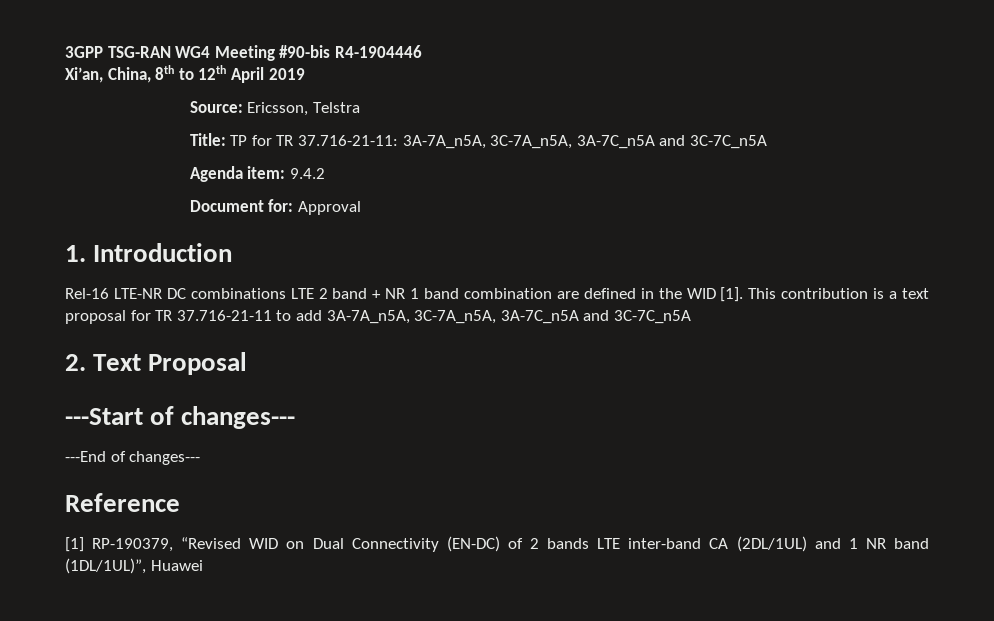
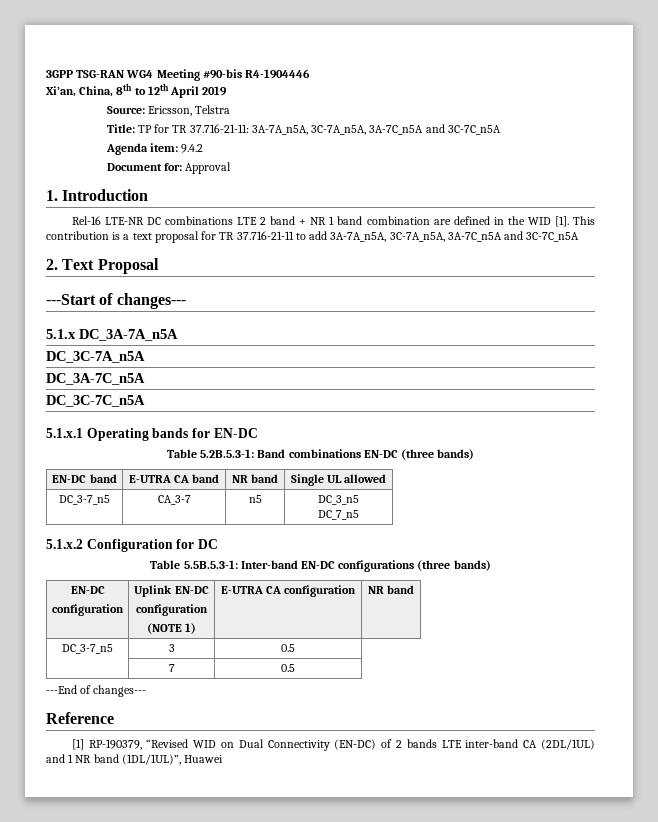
(296, 417) none -> [46,329,178,341] [46,351,145,363] [46,373,145,385] [46,395,145,407] [46,428,258,441] [166,449,475,460] [52,474,117,483] [128,474,220,483] [231,474,279,483] [290,474,387,486] [59,495,110,505] [157,495,191,505] [248,495,262,503] [318,495,359,505] [318,510,359,520] [46,539,218,552] [150,560,491,572] [70,586,105,594] [52,604,124,616] [134,585,209,597] [136,604,208,616] [146,623,197,634] [220,585,357,597] [367,585,415,594] [62,644,113,654] [168,644,175,652] [281,644,295,652] [168,664,175,672] [281,664,295,672] // 5.1.x DC_3A-7A_n5A // DC_3C-7A_n5A // DC_3A-7C_n5A // DC_3C-7C_n5A // 5.1.x.1 Operating bands for EN-DC // Table 5.2B.5.3-1: Band combinations EN-DC (three bands) // EN-DC band | E-UTRA CA band | NR band | Single UL allowed // DC_3-7_n5 | CA_3-7 | n5 | DC_3_n5 // DC_7_n5 // 5.1.x.2 Configuration for DC // Table 5.5B.5.3-1: Inter-band EN-DC configurations (three bands) // EN-DC // configuration | Uplink EN-DC // configuration // (NOTE 1) | E-UTRA CA configuration | NR band // DC_3-7_n5 | 3 | 0.5 // | 7 | 0.5

